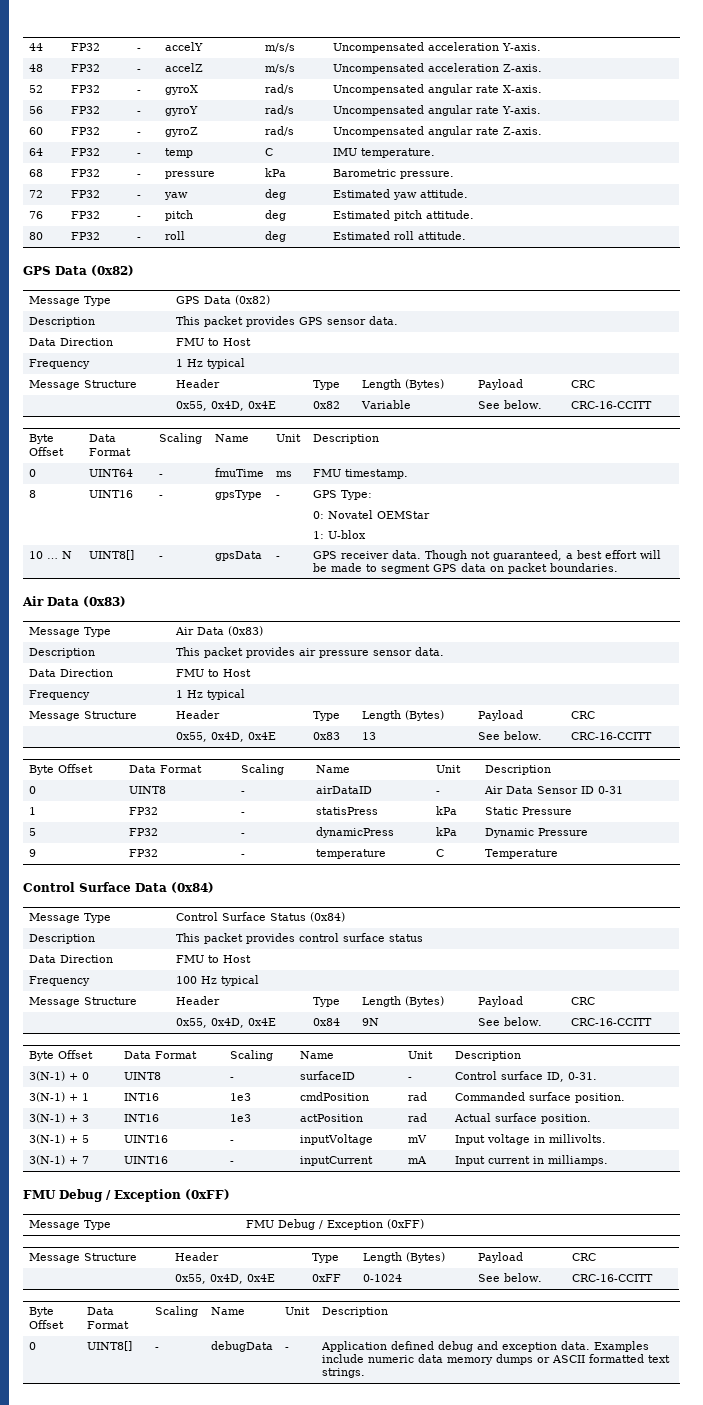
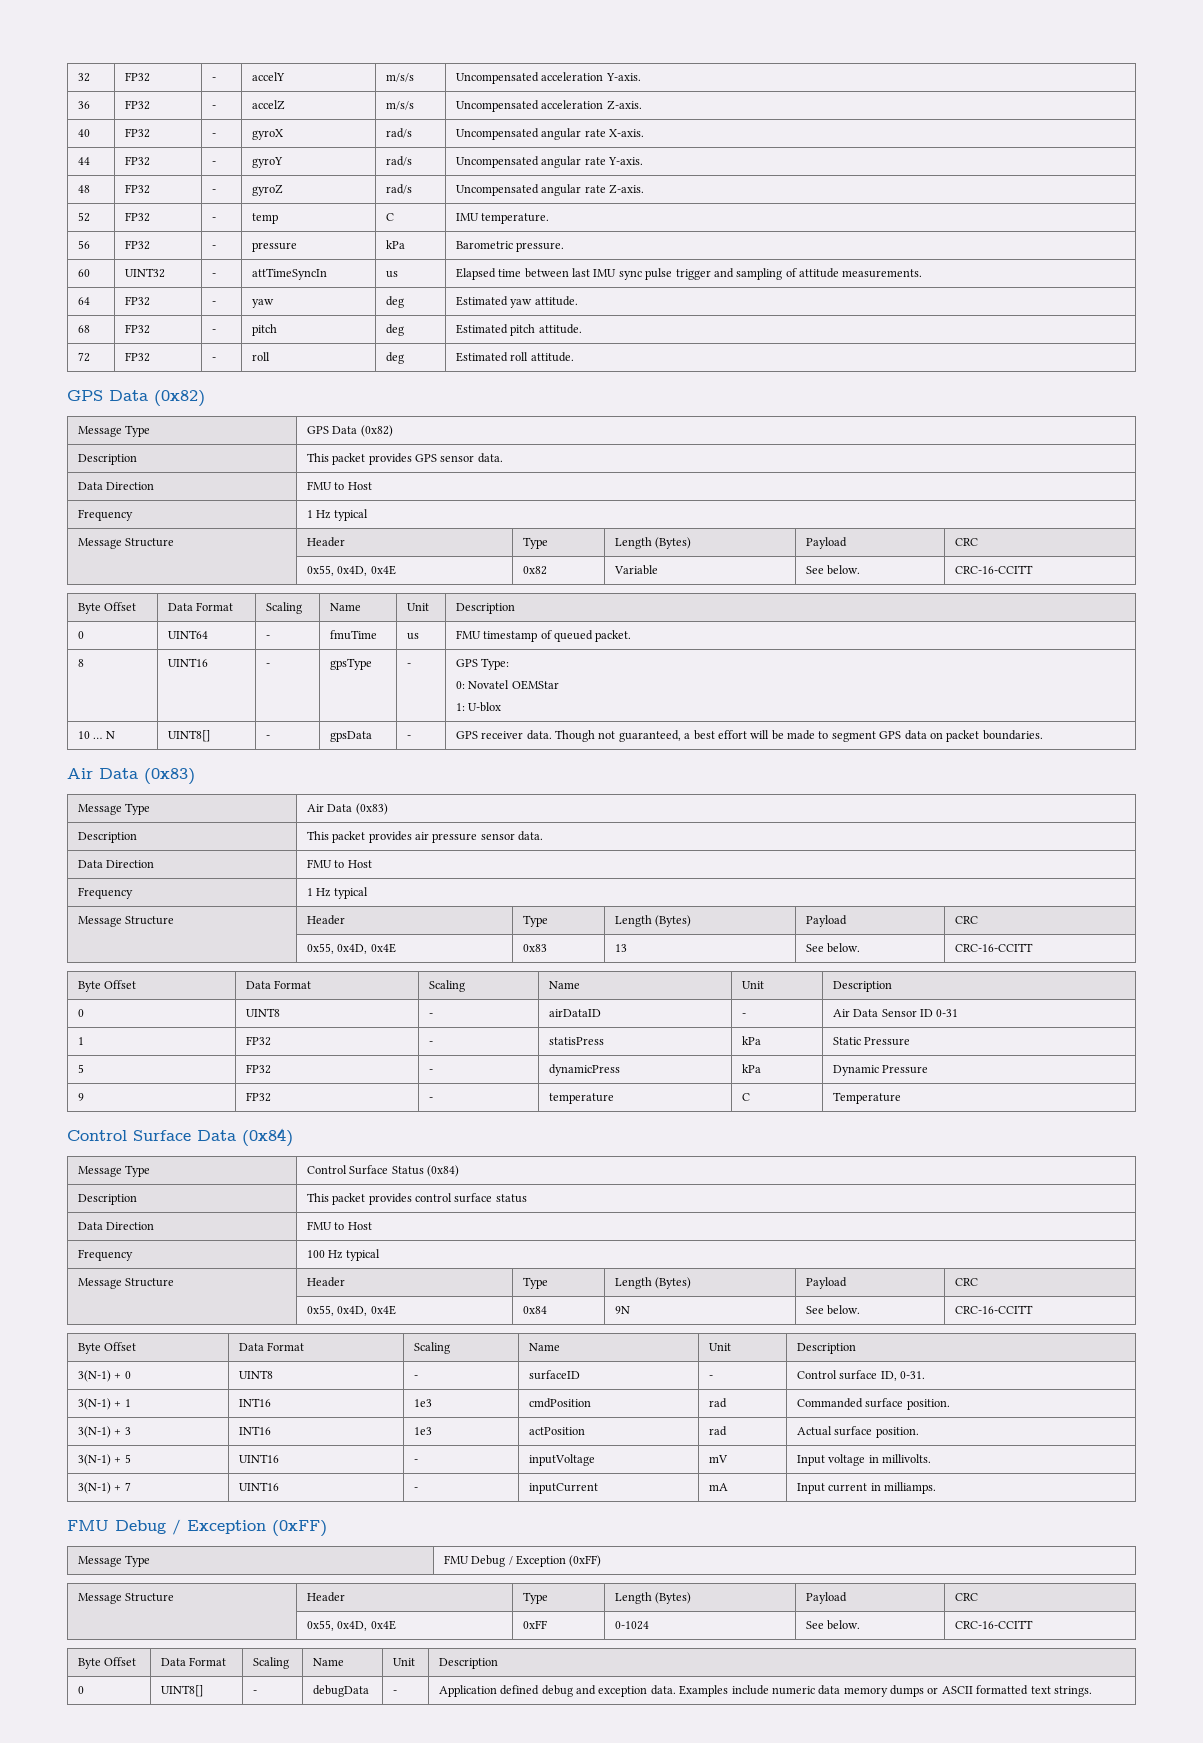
[28,43,43,51] 44 -> [77,73,90,82] 32
[28,64,43,72] 48 -> [77,101,90,109] 36
[28,85,43,93] 52 -> [77,129,90,137] 40
[28,106,43,114] 56 -> [77,157,90,165] 44
[28,127,43,135] 60 -> [77,185,90,193] 48
[28,148,43,156] 64 -> [77,212,90,222] 52
[28,169,43,177] 68 -> [77,240,90,249] 56
[28,190,43,198] 72 -> [77,269,90,277] [124,268,165,278] [211,273,216,277] [251,268,327,280] [385,271,398,278] [455,268,923,280] [77,297,90,305] 60 | UINT32 | - | attTimeSyncIn | us | Elapsed time between last IMU sync pulse trigger and sampling of attitude measurements. // 64
[28,211,43,219] 76 -> [77,325,90,333] 68
[28,232,43,240] 80 -> [77,352,90,362] 72
[275,471,292,477] [312,469,408,479] ms | FMU timestamp. -> [406,633,419,640] [455,630,632,642] us | FMU timestamp of queued packet.

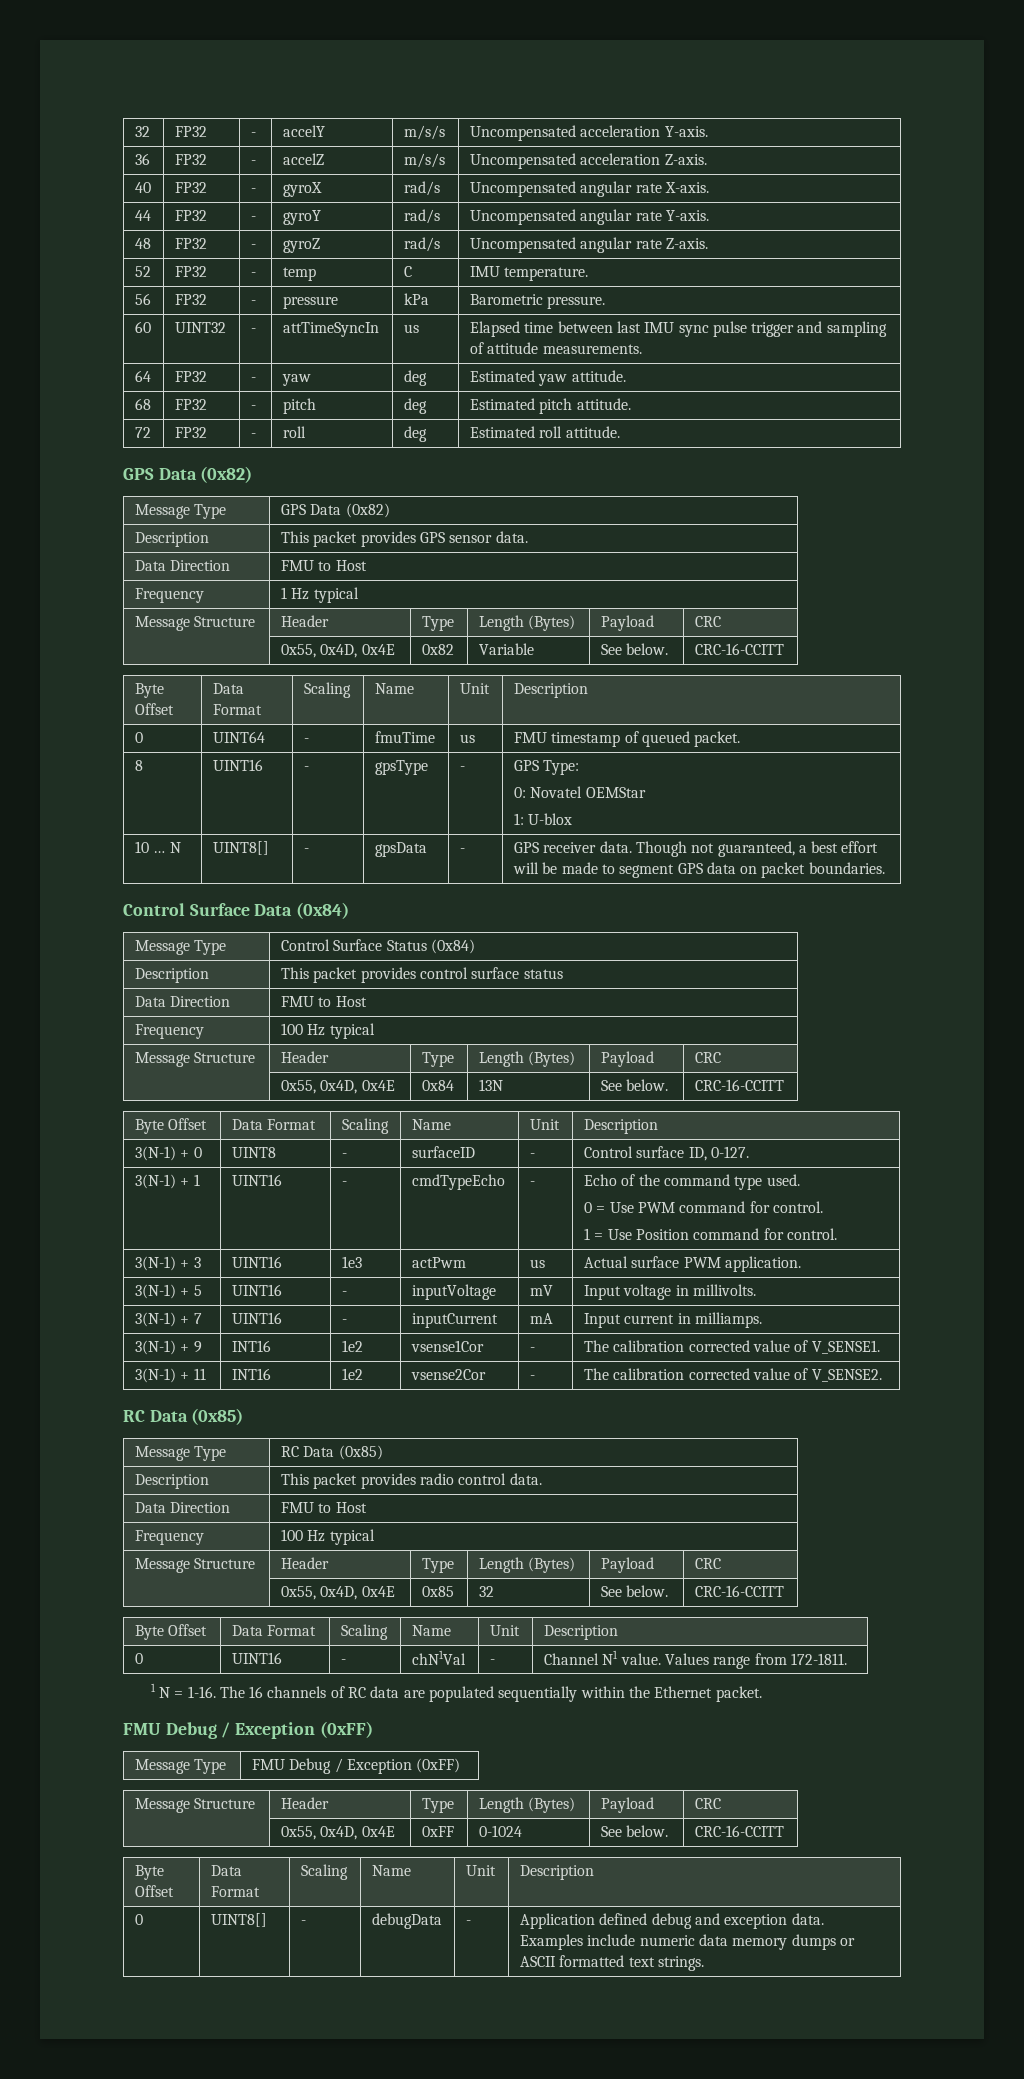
[67,768,195,785] [77,803,151,815] [306,803,388,815] [77,832,137,843] [306,831,544,843] [77,860,155,868] [306,859,372,868] [77,887,133,899] [306,887,368,899] [77,916,175,927] [306,915,345,925] [522,915,548,927] [614,915,692,927] [805,915,847,927] [954,916,978,924] [306,943,396,954] [522,944,547,952] [614,944,627,952] [805,943,861,953] [954,943,1033,952] [77,980,137,992] [245,980,312,989] [428,980,465,992] [548,981,580,989] [741,981,764,989] [832,981,892,992] [77,1009,84,1017] [245,1008,280,1017] [428,1013,433,1017] [548,1009,601,1017] [741,1013,746,1017] [832,1009,959,1017] [77,1037,84,1045] [245,1036,271,1046] [428,1041,433,1045] [548,1037,604,1045] [741,1036,761,1045] [832,1037,911,1046] [77,1064,84,1073] [245,1064,271,1074] [428,1069,433,1073] [548,1064,620,1076] [741,1064,761,1073] [832,1065,929,1076] [77,1093,84,1101] [245,1092,271,1102] [428,1097,433,1101] [548,1093,614,1104] [741,1093,750,1101] [832,1092,901,1104] // Air Data (0x83) // Message Type | Air Data (0x83) // Description | This packet provides air pressure sensor data. // Data Direction | FMU to Host // Frequency | 1 Hz typical // Message Structure | Header | Type | Length (Bytes) | Payload | CRC // | 0x55, 0x4D, 0x4E | 0x83 | 13 | See below. | CRC-16-CCITT // Byte Offset | Data Format | Scaling | Name | Unit | Description // 0 | UINT8 | - | airDataID | - | Air Data Sensor ID 0-31 // 1 | FP32 | - | statisPress | kPa | Static Pressure // 5 | FP32 | - | dynamicPress | kPa | Dynamic Pressure // 9 | FP32 | - | temperature | C | Temperature -> (885, 868) none
[614,1306,630,1314] 9N -> [478,1079,503,1091] 13N
[900,1371,926,1379] 0-31. -> [710,1146,749,1158] 0-127.
[238,1398,271,1407] [413,1399,432,1407] [528,1398,591,1408] [708,1398,727,1408] [796,1398,950,1410] INT16 | 1e3 | cmdPosition | rad | Commanded surface position. -> [231,1174,282,1186] [341,1181,347,1186] [411,1174,505,1190] [529,1181,535,1186] [583,1174,800,1190] [583,1201,823,1213] [583,1228,837,1240] UINT16 | - | cmdTypeEcho | - | Echo of the command type used. // 0 = Use PWM command for control. // 1 = Use Position command for control.
[238,1426,271,1435] [413,1427,432,1435] [528,1427,585,1435] [708,1426,727,1436] INT16 | 1e3 | actPosition | rad -> [231,1256,282,1268] [341,1256,362,1268] [411,1257,466,1268] [529,1259,545,1268] UINT16 | 1e3 | actPwm | us
[875,1427,919,1438] position. -> [683,1256,801,1272] PWM application.
(937, 1488) none -> [134,1340,202,1355] [231,1340,271,1352] [341,1340,363,1352] [410,1340,484,1352] [529,1347,535,1352] [583,1340,880,1354] [134,1368,206,1383] [231,1368,271,1380] [341,1368,363,1380] [410,1369,486,1380] [529,1375,535,1380] [583,1368,882,1382] [123,1408,244,1425] [134,1446,227,1461] [280,1445,383,1460] [134,1474,209,1489] [280,1473,542,1489] [134,1502,231,1513] [280,1502,367,1513] [134,1530,204,1545] [280,1529,375,1545] [134,1558,256,1573] [280,1557,329,1569] [421,1558,454,1573] [478,1557,576,1573] [600,1557,654,1573] [694,1558,721,1569] [280,1586,395,1600] [421,1586,454,1597] [478,1586,494,1597] [600,1585,669,1597] [694,1585,784,1597] [134,1624,208,1640] [231,1625,317,1636] [340,1624,388,1640] [411,1625,451,1636] [489,1625,520,1636] [543,1625,618,1640] [134,1653,143,1664] [231,1652,282,1664] [340,1659,346,1664] [411,1650,466,1665] [489,1659,495,1664] [543,1650,847,1669] [150,1683,762,1702] // 3(N-1) + 9 | INT16 | 1e2 | vsense1Cor | - | The calibration corrected value of V_SENSE1. // 3(N-1) + 11 | INT16 | 1e2 | vsense2Cor | - | The calibration corrected value of V_SENSE2. // RC Data (0x85) // Message Type | RC Data (0x85) // Description | This packet provides radio control data. // Data Direction | FMU to Host // Frequency | 100 Hz typical // Message Structure | Header | Type | Length (Bytes) | Payload | CRC // | 0x55, 0x4D, 0x4E | 0x85 | 32 | See below. | CRC-16-CCITT // Byte Offset | Data Format | Scaling | Name | Unit | Description // 0 | UINT16 | - | chN1Val | - | Channel N1 value. Values range from 172-1811. // 1 N = 1-16. The 16 channels of RC data are populated sequentially within the Ethernet packet.

